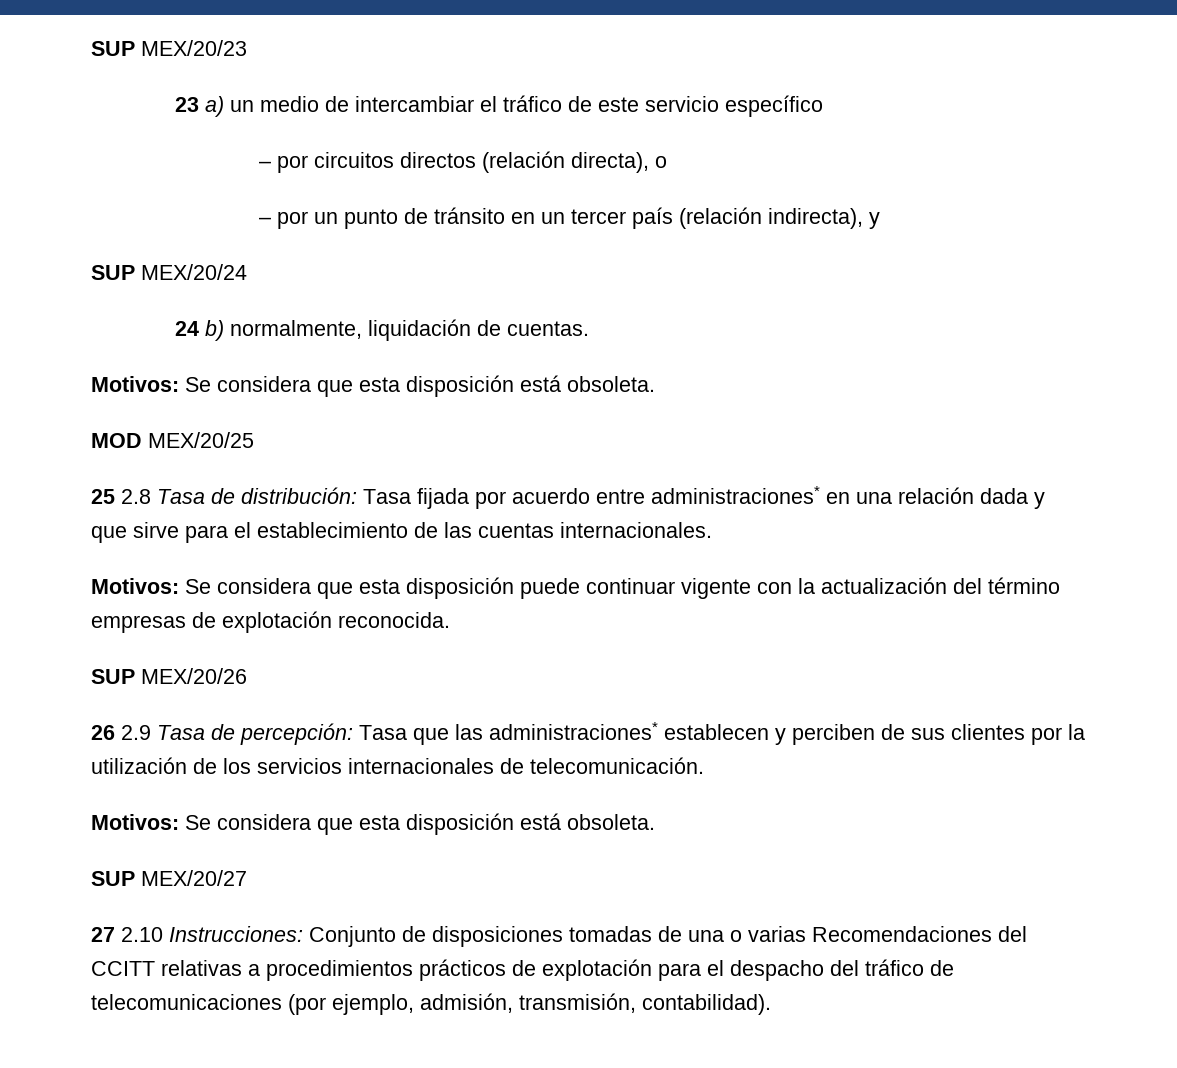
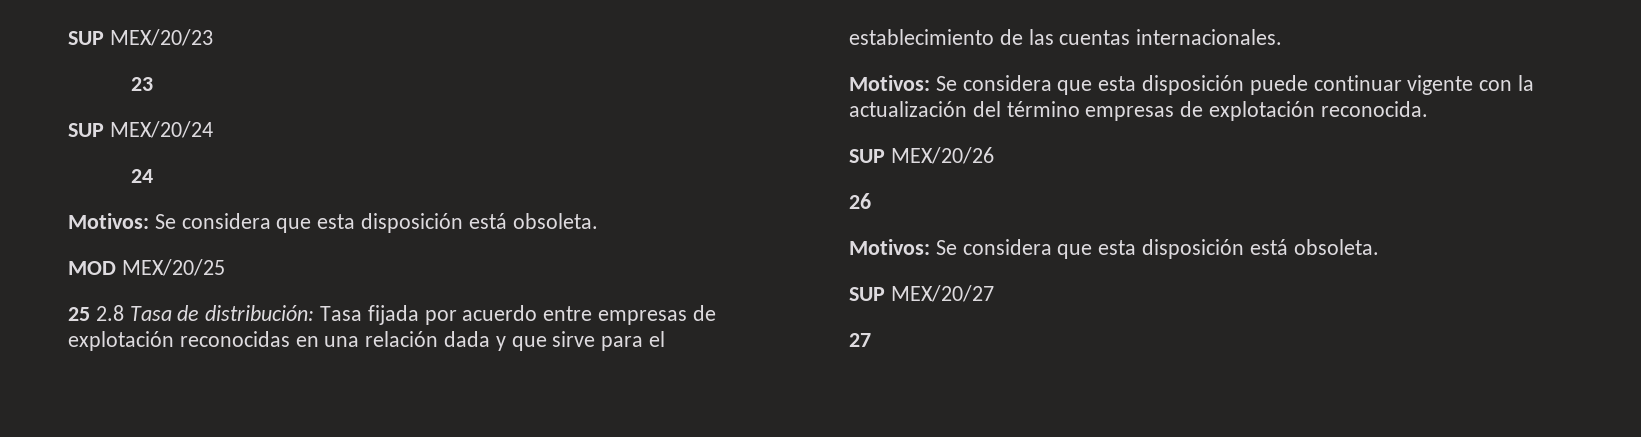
[204,95,823,117] [258,151,667,173] [258,207,880,229] [91,264,247,280] [174,319,589,341] a) un medio de intercambiar el tráfico de este servicio específico // – por circuitos directos (relación directa), o // – por un punto de tránsito en un tercer país (relación indirecta), y // SUP MEX/20/24 // 24 b) normalmente, liquidación de cuentas. -> [68,121,213,138] [130,169,153,183] // SUP MEX/20/24 // 24
[651,486,820,504] administraciones* -> [598,305,716,325] [68,331,290,351] empresas de explotación reconocidas
[121,722,1085,745] [91,757,704,774] 2.9 Tasa de percepción: Tasa que las administraciones* establecen y perciben de sus clientes por la utilización de los servicios internacionales de telecomunicación. -> (871, 201) none
[121,926,1027,947] [91,959,954,981] [91,993,771,1015] 2.10 Instrucciones: Conjunto de disposiciones tomadas de una o varias Recomendaciones del CCITT relativas a procedimientos prácticos de explotación para el despacho del tráfico de telecomunicaciones (por ejemplo, admisión, transmisión, contabilidad). -> (871, 340) none

